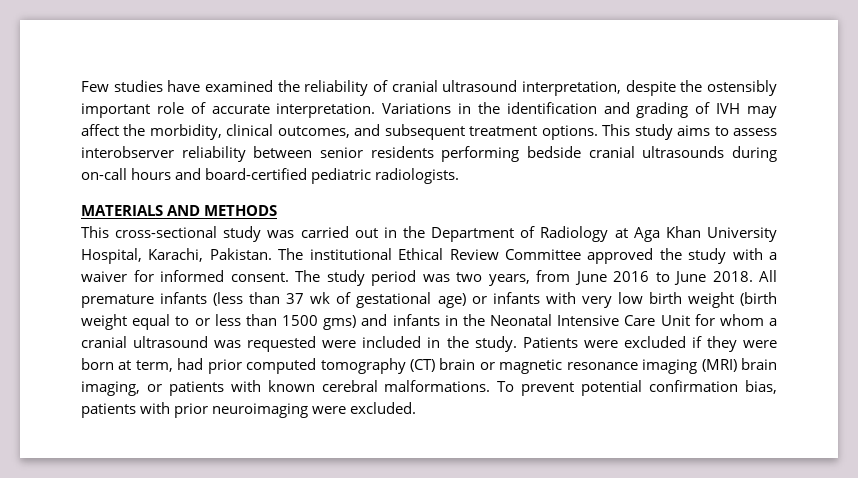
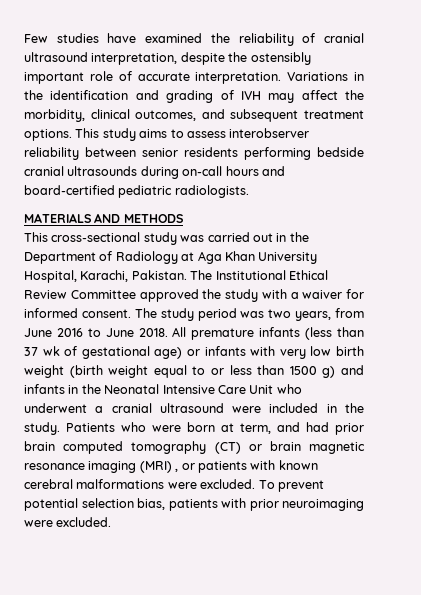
[309,248,392,260] institutional -> [215,270,286,280] Institutional
[323,315,357,330] gms) -> [322,366,336,378] g)
[694,314,764,326] for whom -> [276,384,302,394] [24,403,87,413] who underwent
[214,336,317,352] was requested -> (224, 408) none
[583,336,737,352] were excluded if they -> [121,422,146,432] who
(173, 366) none -> [277,422,300,432] and
(242, 366) none -> [24,441,55,451] brain
[439,358,495,370] brain or -> [248,441,301,451] or brain
[741,358,778,370] [81,381,140,396] brain imaging, -> [175,468,179,472] ,
[384,380,491,392] malformations. -> [76,479,256,489] malformations were excluded.
[649,380,739,392] confirmation -> [81,498,134,508] selection

